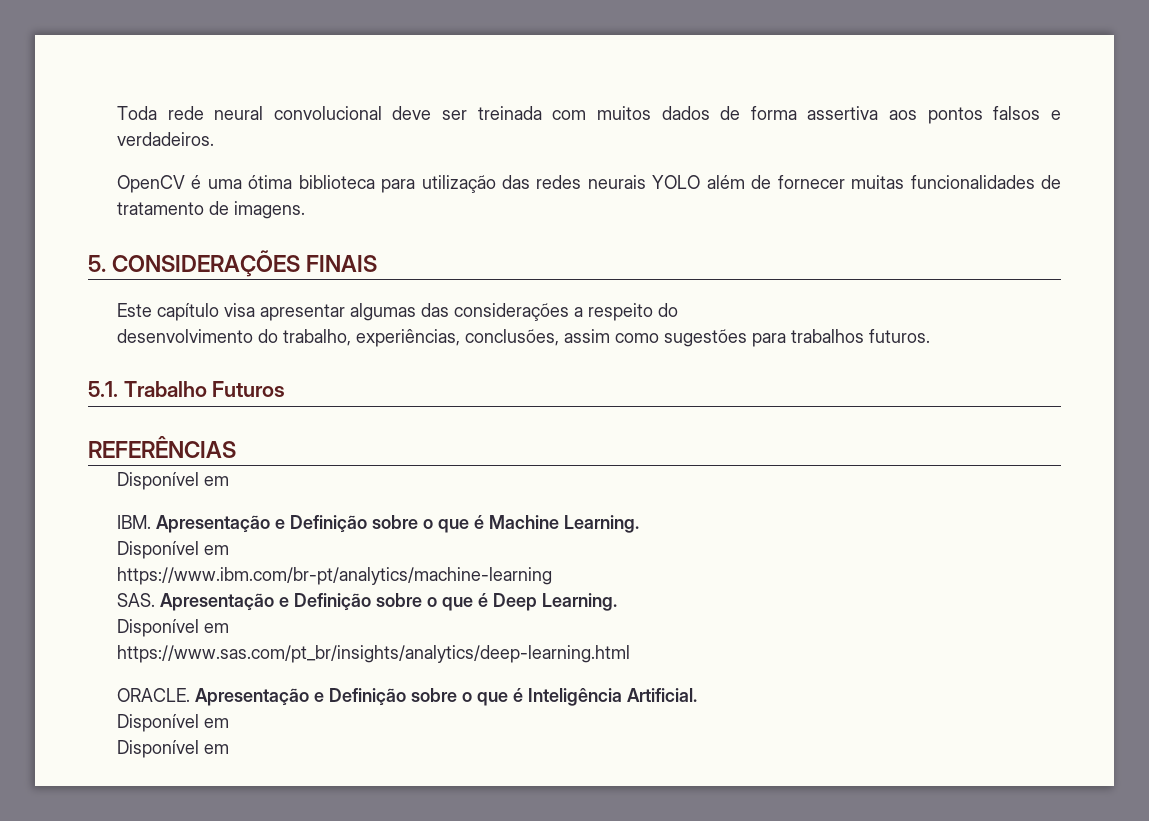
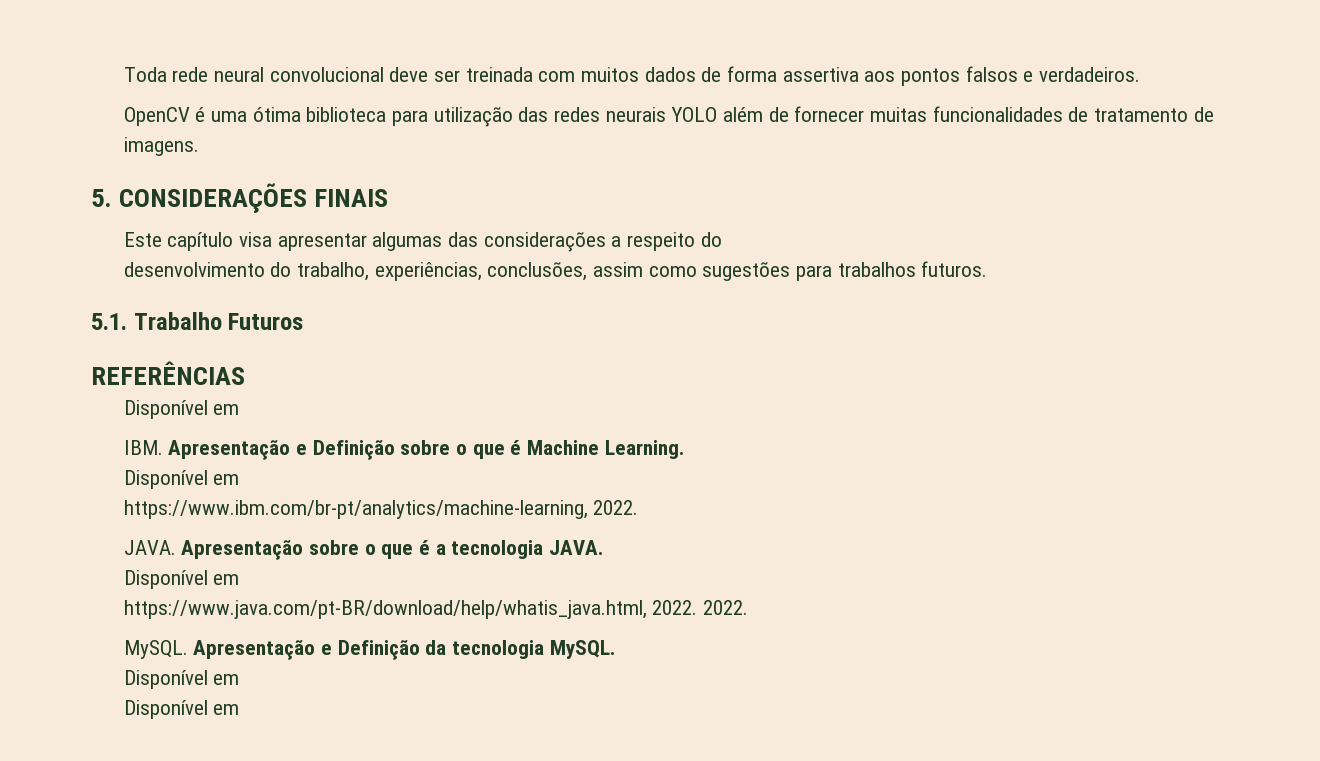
[116,567,552,585] [116,593,617,611] [116,619,229,637] [116,645,630,663] [116,688,697,706] https://www.ibm.com/br-pt/analytics/machine-learning // SAS. Apresentação e Definição sobre o que é Deep Learning. // Disponível em // https://www.sas.com/pt_br/insights/analytics/deep-learning.html // ORACLE. Apresentação e Definição sobre o que é Inteligência Artificial. -> [123,500,639,519] [123,540,603,560] [123,570,240,589] [123,600,748,619] [123,640,615,660] https://www.ibm.com/br-pt/analytics/machine-learning, 2022. // JAVA. Apresentação sobre o que é a tecnologia JAVA. // Disponível em // https://www.java.com/pt-BR/download/help/whatis_java.html, 2022. 2022. // MySQL. Apresentação e Definição da tecnologia MySQL.

